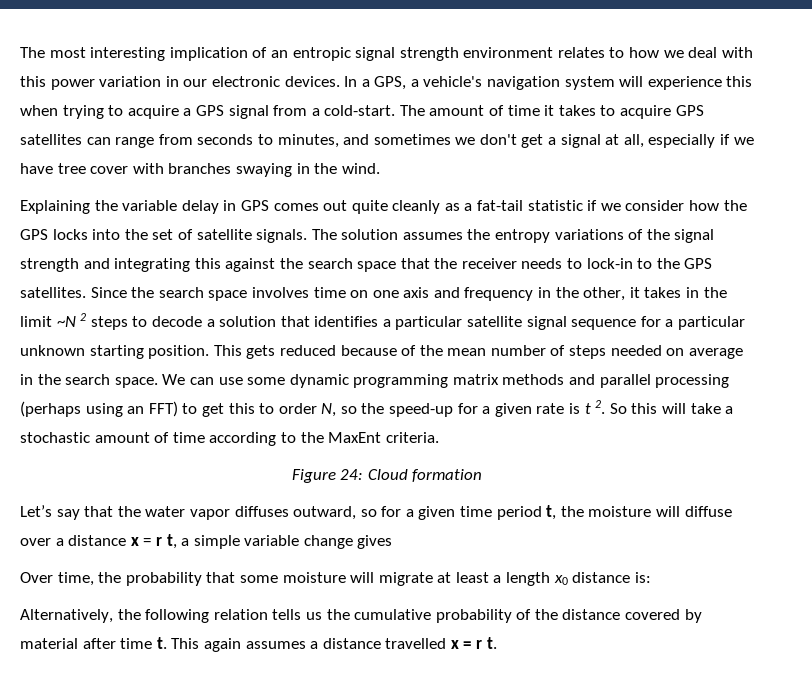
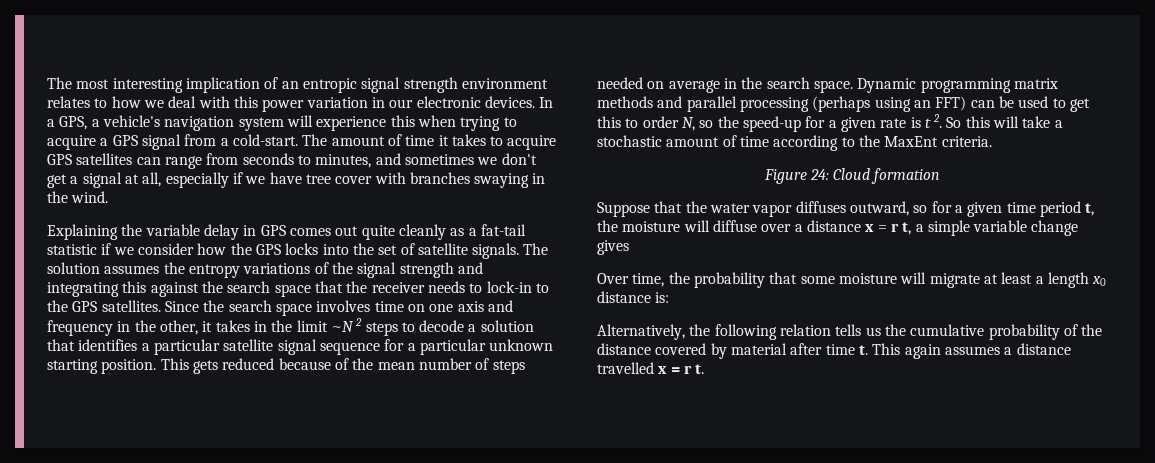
[162,374,349,388] We can use some dynamic -> [857,78,917,93] Dynamic
(178, 409) none -> [970,96,1049,108] can be used
[20,505,80,520] Let’s say -> [597,202,650,217] Suppose

